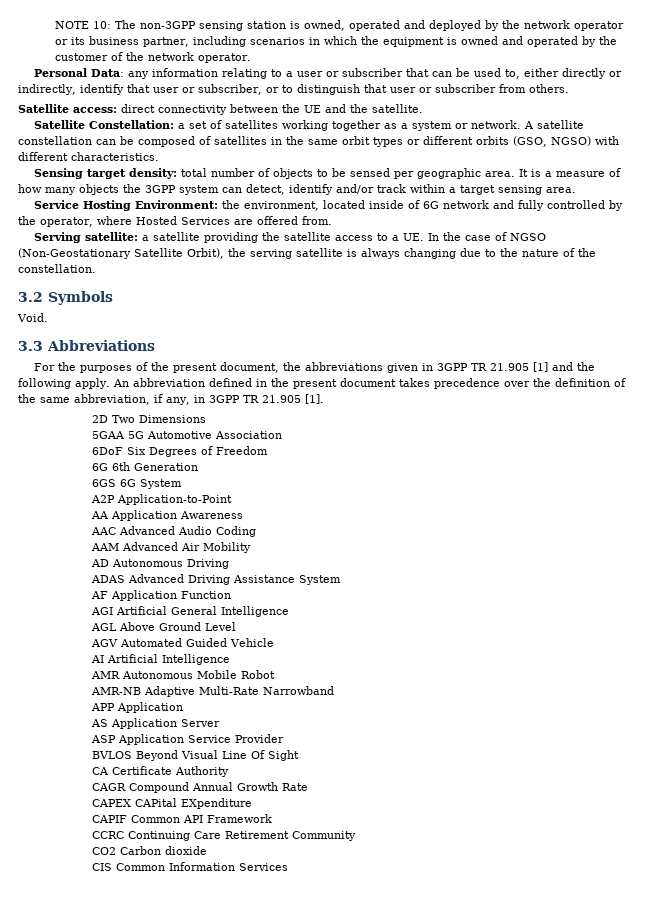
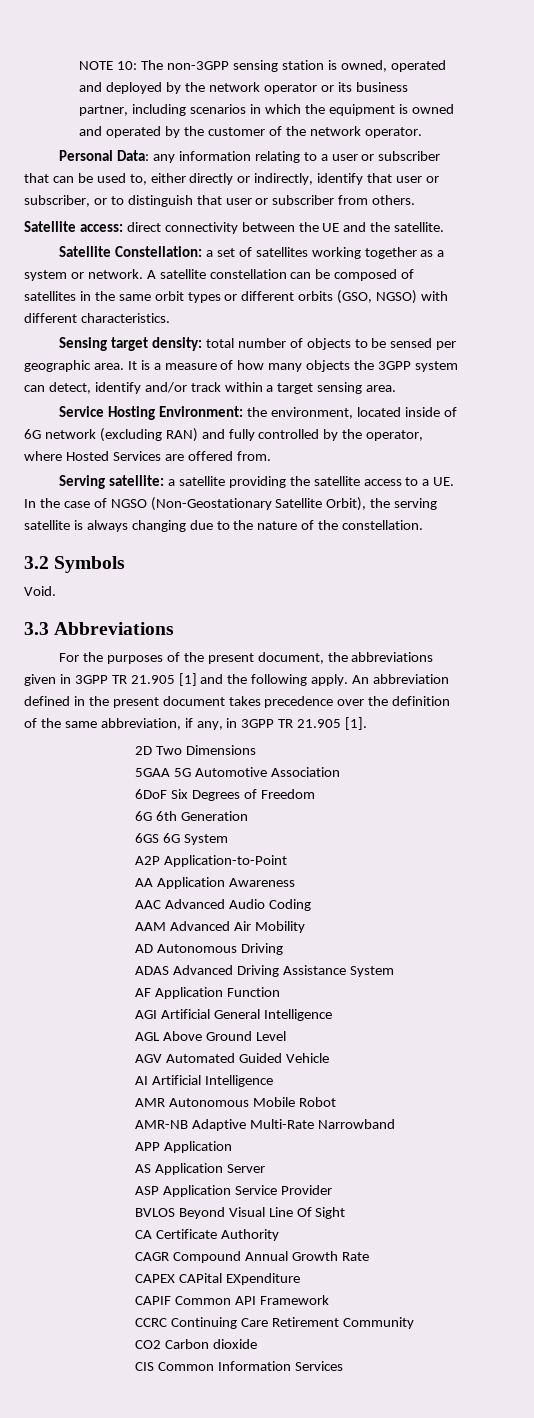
(490, 204) none -> [99,428,198,442] (excluding RAN)

